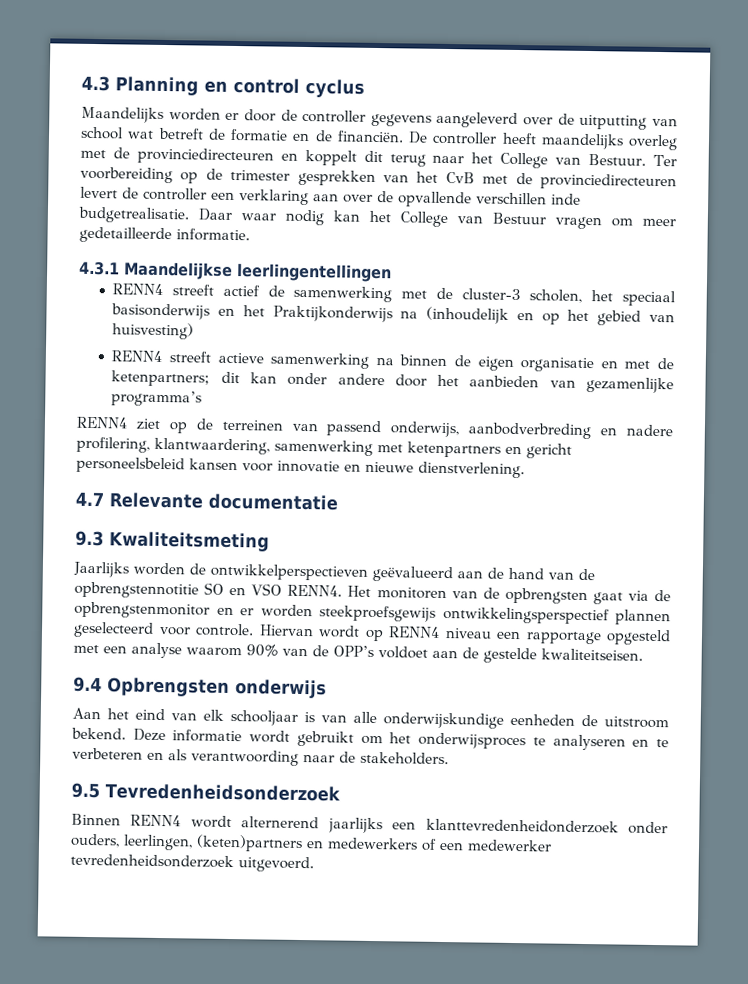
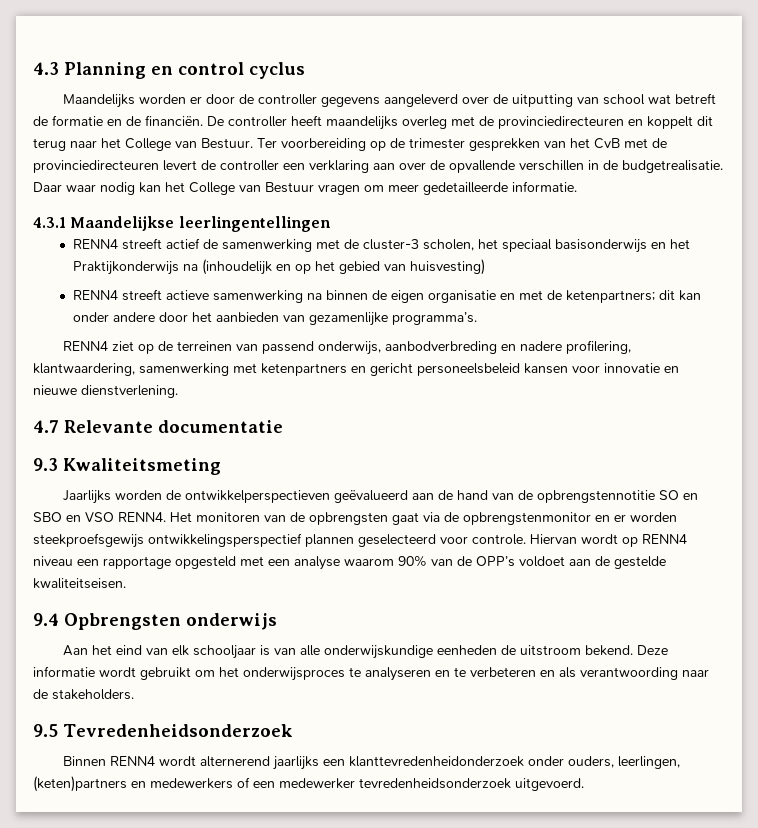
[551,193,581,205] inde -> [588,160,618,170] in de
[111,390,203,407] programma’s -> [391,312,477,325] programma’s.
(247, 591) none -> [33,512,81,522] SBO en

